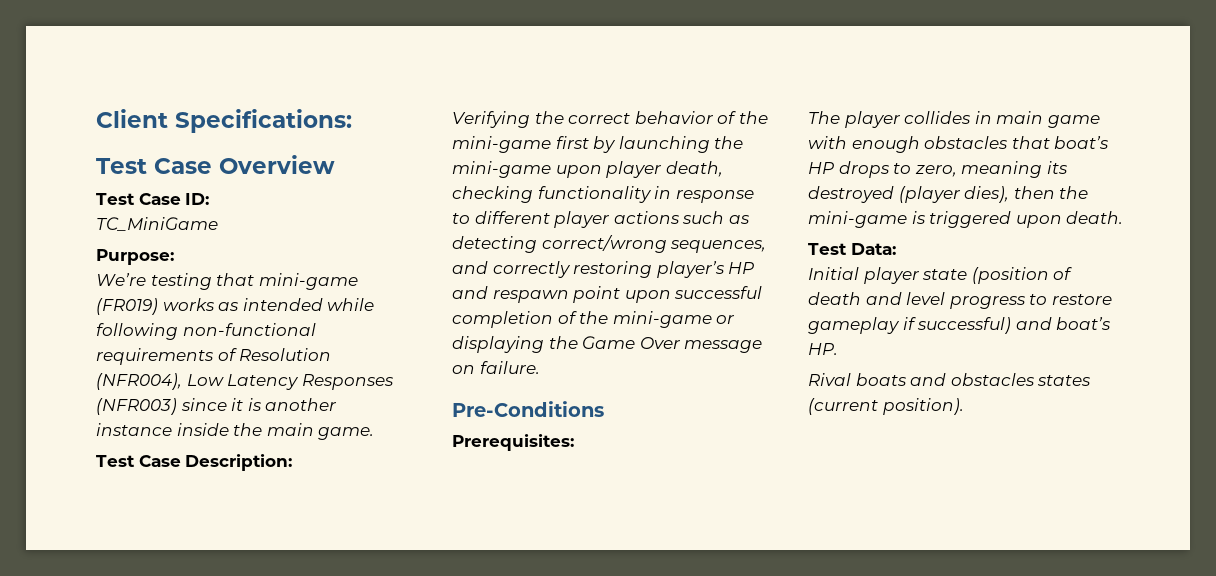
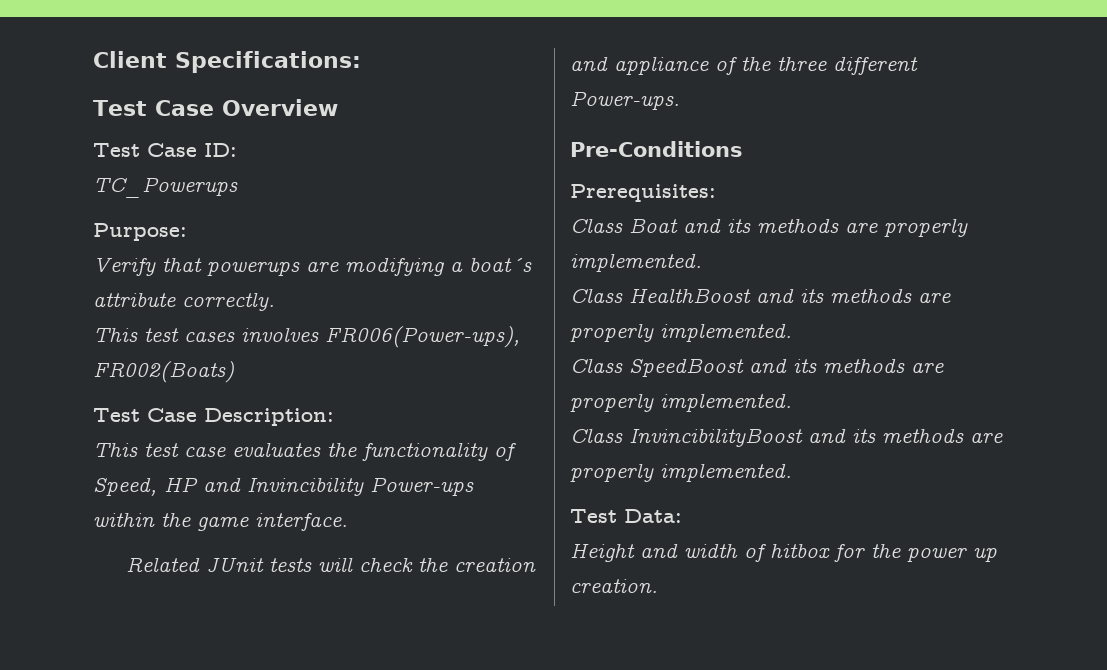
[96,217,218,231] TC_MiniGame -> [93,177,238,198] TC_Powerups
[96,273,358,290] [96,298,375,315] [96,323,316,340] [96,348,332,365] [96,373,393,390] [96,398,338,415] [96,423,375,440] [96,454,293,471] [452,111,768,128] [452,136,744,153] [452,161,723,178] [452,186,754,203] [452,211,749,228] [452,235,767,253] [452,261,755,278] [452,286,763,303] [452,311,736,328] [452,336,763,353] [452,361,540,374] [452,401,604,417] [452,434,574,451] [808,111,1100,128] [808,136,1109,153] [808,161,1067,178] [808,186,1089,203] [808,211,1124,228] [808,243,896,255] [808,267,1073,284] [808,292,1112,309] [808,317,1111,334] [808,343,838,355] [808,373,1091,386] [808,398,964,415] We’re testing that mini-game (FR019) works as intended while following non-functional requirements of Resolution (NFR004), Low Latency Responses (NFR003) since it is another instance inside the main game. // Test Case Description: // Verifying the correct behavior of the mini-game first by launching the mini-game upon player death, checking functionality in response to different player actions such as detecting correct/wrong sequences, and correctly restoring player’s HP and respawn point upon successful completion of the mini-game or displaying the Game Over message on failure. // Pre-Conditions // Prerequisites: // The player collides in main game with enough obstacles that boat’s HP drops to zero, meaning its destroyed (player dies), then the mini-game is triggered upon death. // Test Data: // Initial player state (position of death and level progress to restore gameplay if successful) and boat’s HP. // Rival boats and obstacles states (current position). -> [93,257,532,276] [93,292,275,311] [93,326,520,348] [93,361,234,383] [93,408,334,426] [93,442,516,461] [93,477,474,496] [93,513,348,531] [126,557,537,572] [570,56,918,75] [570,91,680,110] [570,141,743,157] [570,184,716,202] [570,218,968,237] [570,253,702,272] [570,288,951,303] [570,323,792,342] [570,358,944,377] [570,393,792,412] [570,428,1003,447] [570,463,792,482] [570,509,682,523] [570,543,997,562] [570,579,658,593] Verify that powerups are modifying a boat´s attribute correctly. // This test cases involves FR006(Power-ups), FR002(Boats) // Test Case Description: // This test case evaluates the functionality of Speed, HP and Invincibility Power-ups within the game interface. // Related JUnit tests will check the creation and appliance of the three different Power-ups. // Pre-Conditions // Prerequisites: // Class Boat and its methods are properly implemented. // Class HealthBoost and its methods are properly implemented. // Class SpeedBoost and its methods are properly implemented. // Class InvincibilityBoost and its methods are properly implemented. // Test Data: // Height and width of hitbox for the power up creation.

